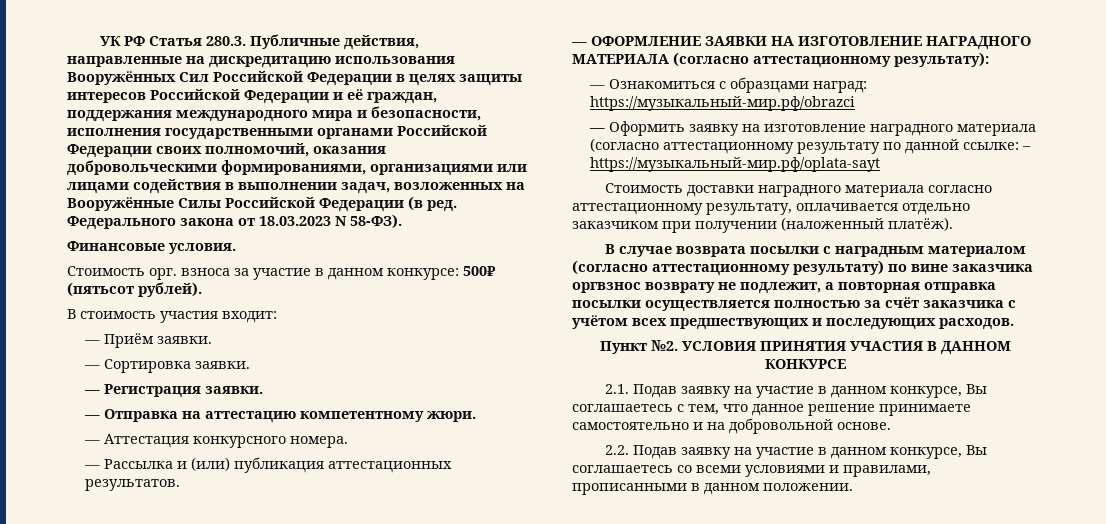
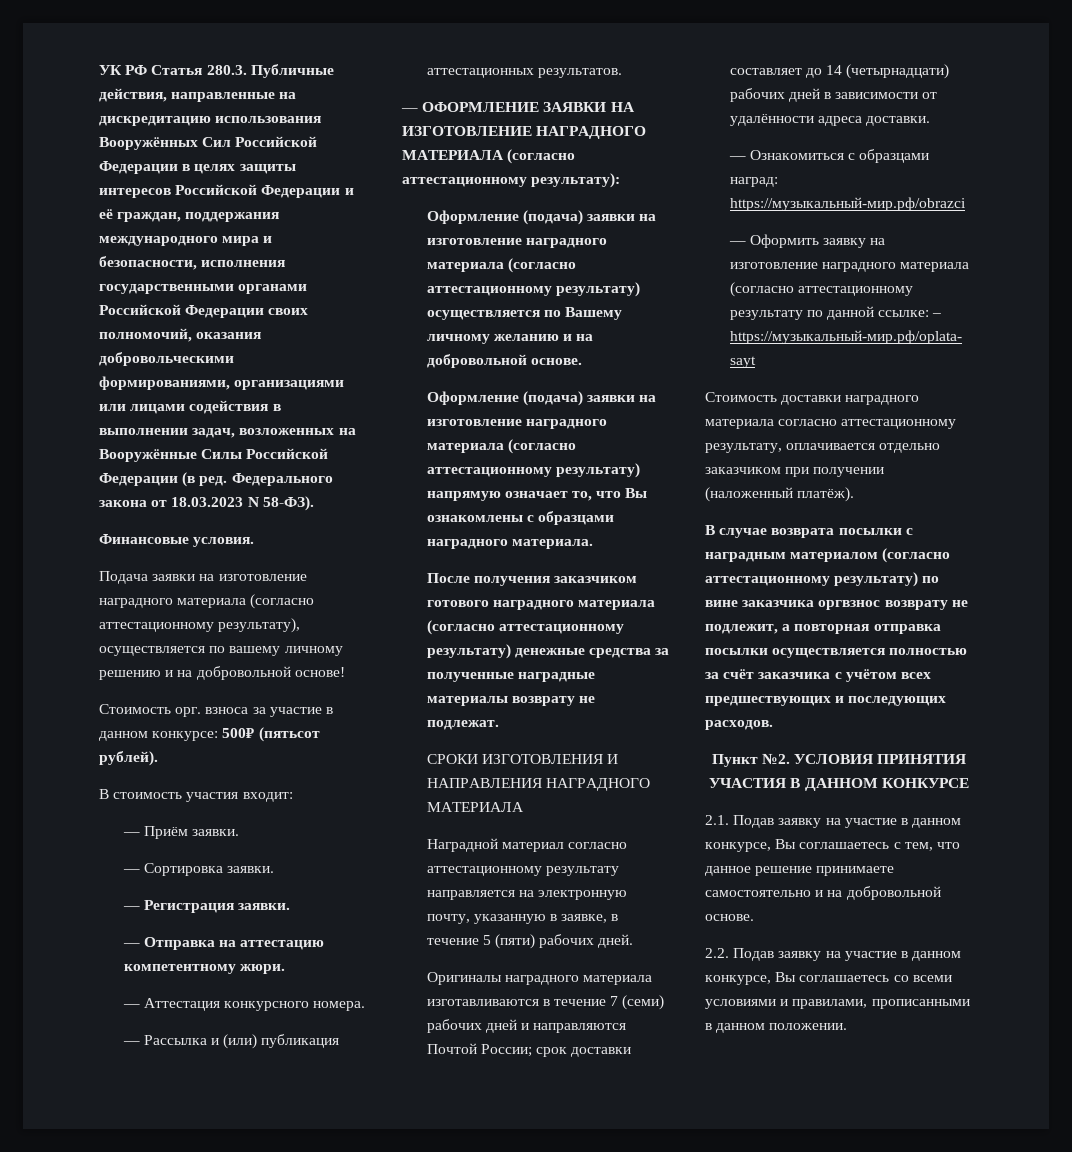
(236, 248) none -> [99,571,307,584] [99,594,315,609] [99,618,301,633] [99,646,343,656] [99,666,345,680] // Подача заявки на изготовление наградного материала (согласно аттестационному результату), осуществляется по вашему личному решению и на добровольной основе!
(989, 59) none -> [426,210,657,225] [426,238,607,248] [426,258,576,273] [426,282,640,297] [426,307,623,320] [426,334,594,344] [426,354,582,368] [426,391,657,406] [426,419,607,429] [426,439,576,454] [426,463,640,478] [426,488,648,501] [426,511,615,525] [426,539,593,549] [426,573,638,586] [426,600,656,610] [426,620,624,635] [426,644,670,659] [426,672,595,682] [426,696,596,706] [426,720,499,730] [426,754,619,764] [426,778,650,791] [426,802,524,812] [426,838,628,852] [426,866,619,876] [426,890,628,900] [426,914,619,924] [426,934,634,949] [426,972,653,985] [426,995,665,1010] [426,1019,627,1033] [426,1043,632,1057] [729,64,950,79] [729,88,938,102] [729,114,931,126] // Оформление (подача) заявки на изготовление наградного материала (согласно аттестационному результату) осуществляется по Вашему личному желанию и на добровольной основе. // Оформление (подача) заявки на изготовление наградного материала (согласно аттестационному результату) напрямую означает то, что Вы ознакомлены с образцами наградного материала. // После получения заказчиком готового наградного материала (согласно аттестационному результату) денежные средства за полученные наградные материалы возврату не подлежат. // СРОКИ ИЗГОТОВЛЕНИЯ И НАПРАВЛЕНИЯ НАГРАДНОГО МАТЕРИАЛА // Наградной материал согласно аттестационному результату направляется на электронную почту, указанную в заявке, в течение 5 (пяти) рабочих дней. // Оригиналы наградного материала изготавливаются в течение 7 (семи) рабочих дней и направляются Почтой России; срок доставки составляет до 14 (четырнадцати) рабочих дней в зависимости от удалённости адреса доставки.

